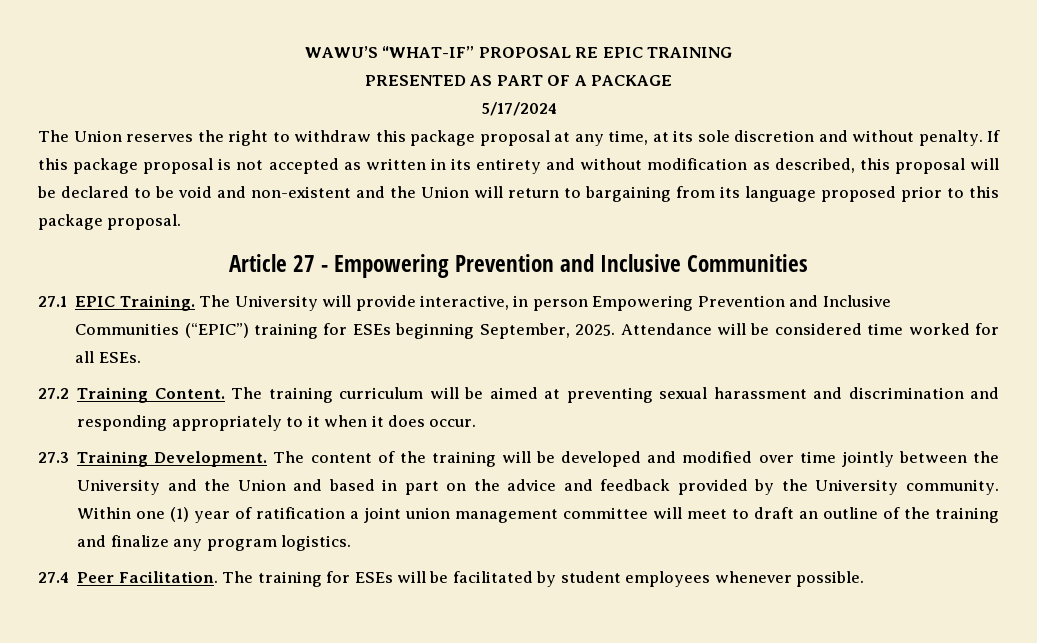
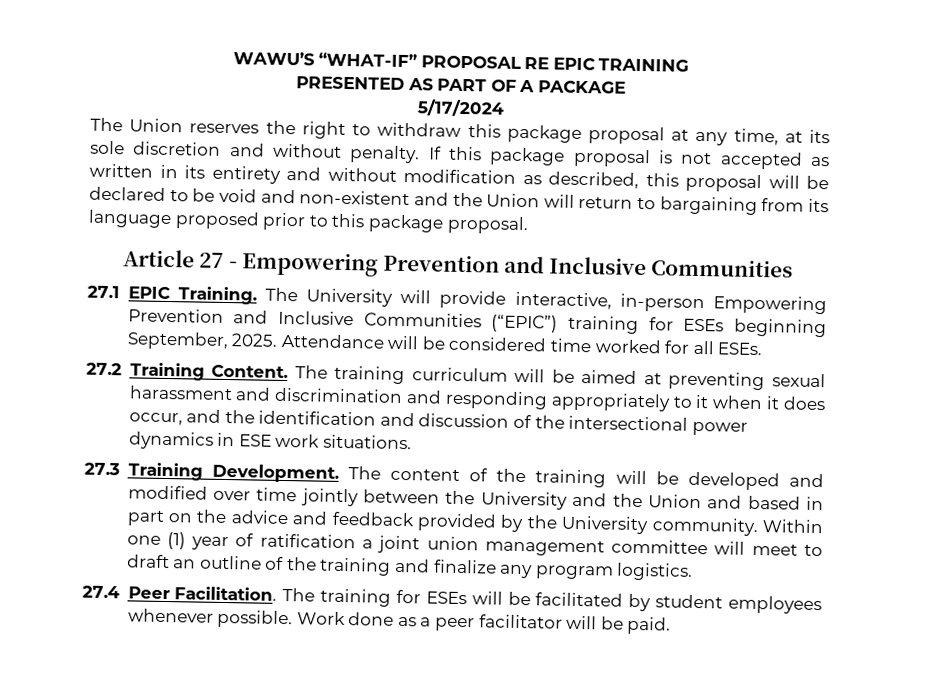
[513,295,588,311] in person -> [619,293,705,313] in-person
[429,419,477,427] occur. -> [128,409,748,436] [128,431,412,450] occur, and the identification and discussion of the intersectional power dynamics in ESE work situations.
(865, 579) none -> [296,611,672,635] Work done as a peer facilitator will be paid.

